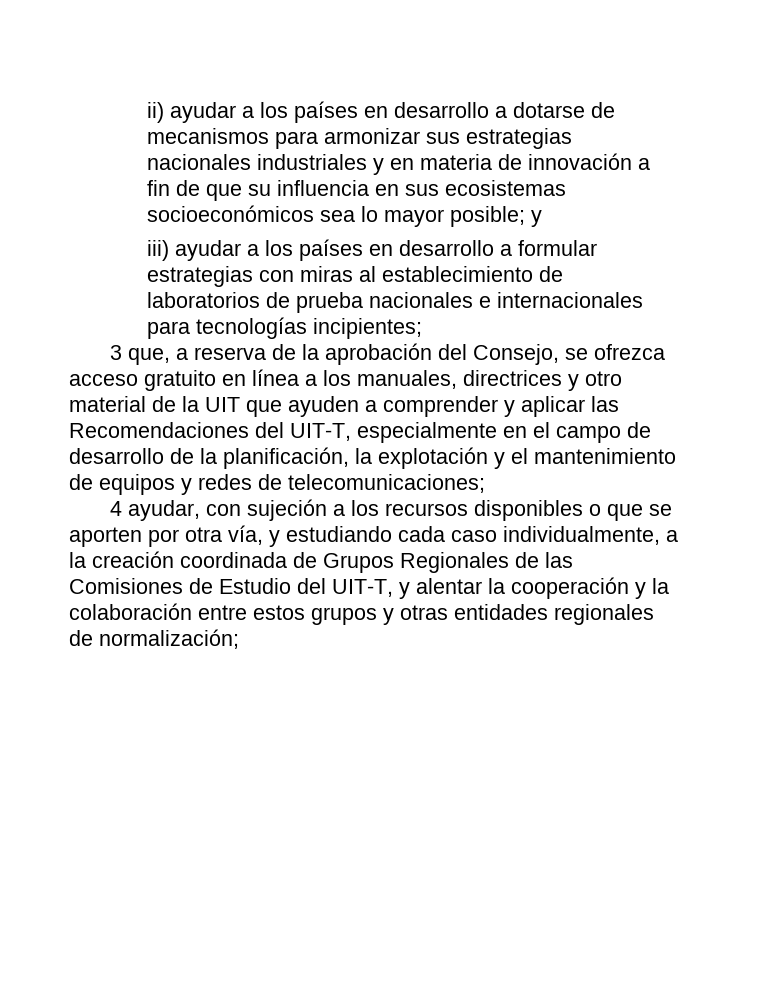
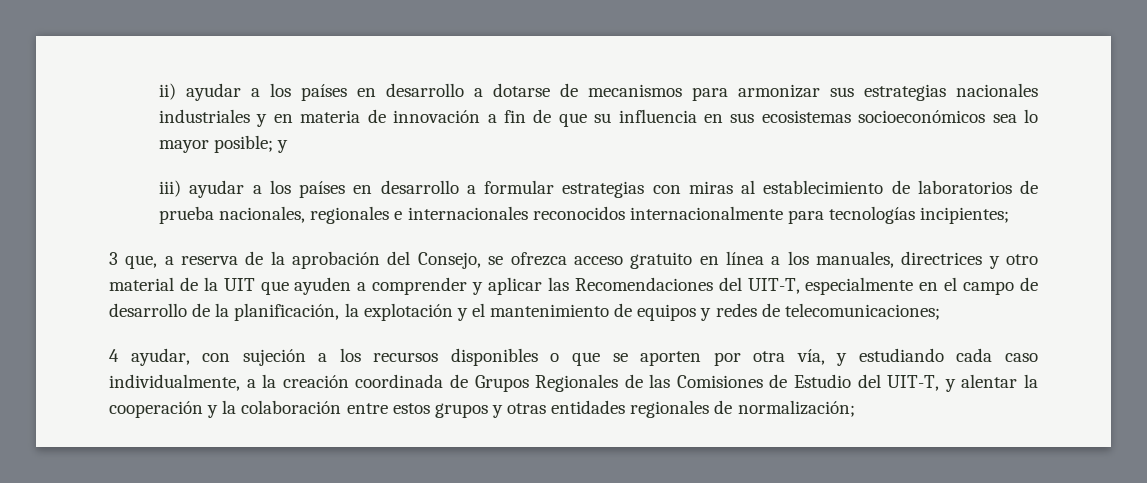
[369,292,644,308] nacionales e internacionales -> [219,206,783,224] nacionales, regionales e internacionales reconocidos internacionalmente

